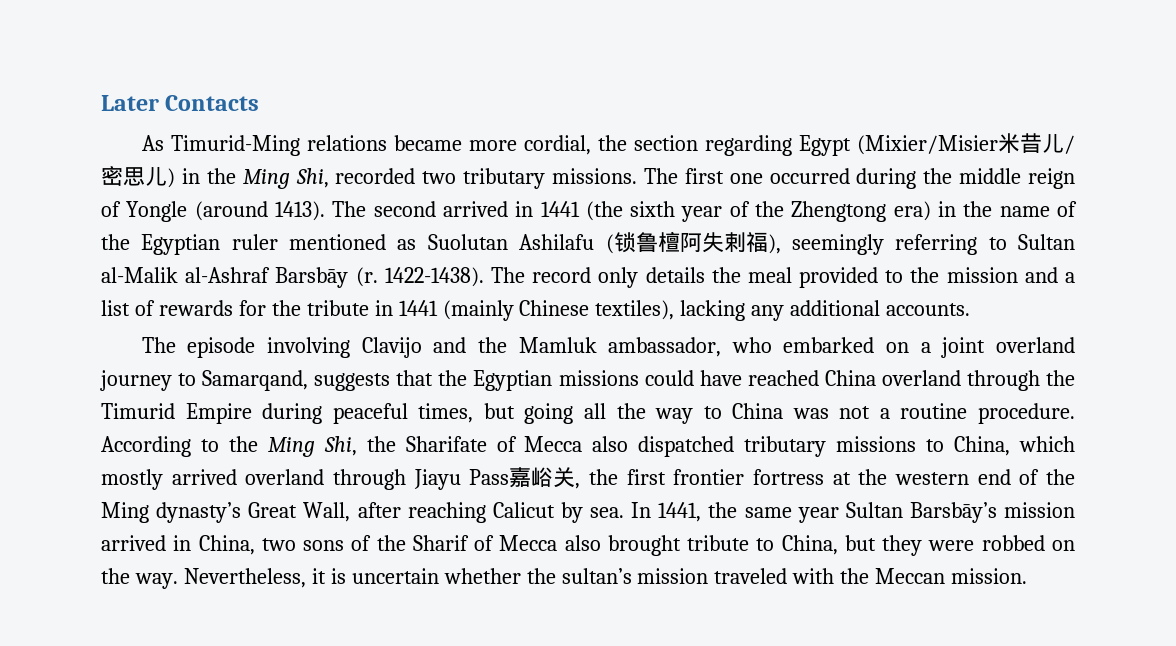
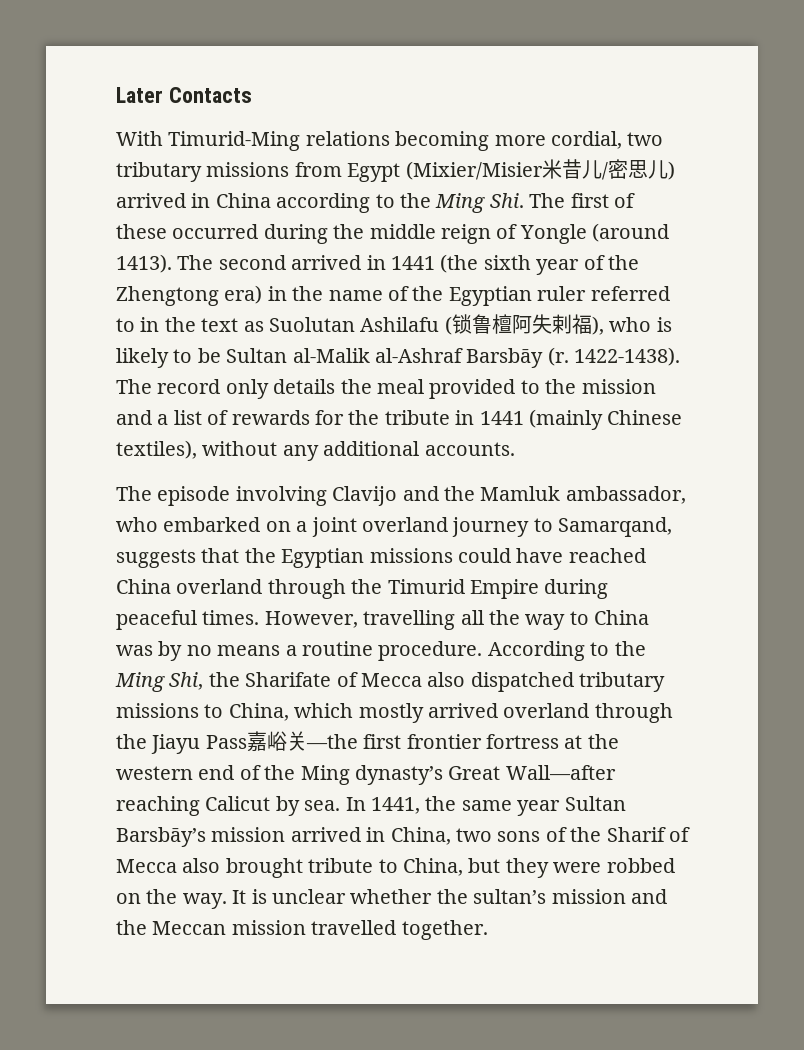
[141,135,164,151] As -> [116,131,163,146] With
[393,135,462,151] became -> [395,131,490,151] becoming
[597,135,792,156] the section regarding -> [627,132,664,146] [116,162,342,182] two tributary missions from
[181,168,763,189] in the Ming Shi, recorded two tributary missions. The first one -> [116,193,635,213] [116,224,167,239] arrived in China according to the Ming Shi. The first of these
[289,234,387,250] mentioned -> [590,286,670,301] [116,317,239,332] referred to in the text
[791,234,1007,255] seemingly referring to -> [609,317,672,332] [116,348,221,368] who is likely to be
[680,300,746,321] lacking -> [202,441,278,456] without
[418,403,574,424] times, but going -> [202,610,456,630] times. However, travelling
[839,406,871,419] not -> [158,641,281,661] by no means
(406, 479) none -> [116,734,147,749] the
[575,469,618,489] , the -> [305,734,358,749] —the
[303,502,401,522] Wall, after -> [505,765,616,780] Wall—after
[183,568,1028,588] Nevertheless, it is uncertain whether the sultan’s mission traveled with the Meccan mission. -> [232,889,667,904] [116,920,488,940] It is unclear whether the sultan’s mission and the Meccan mission travelled together.

